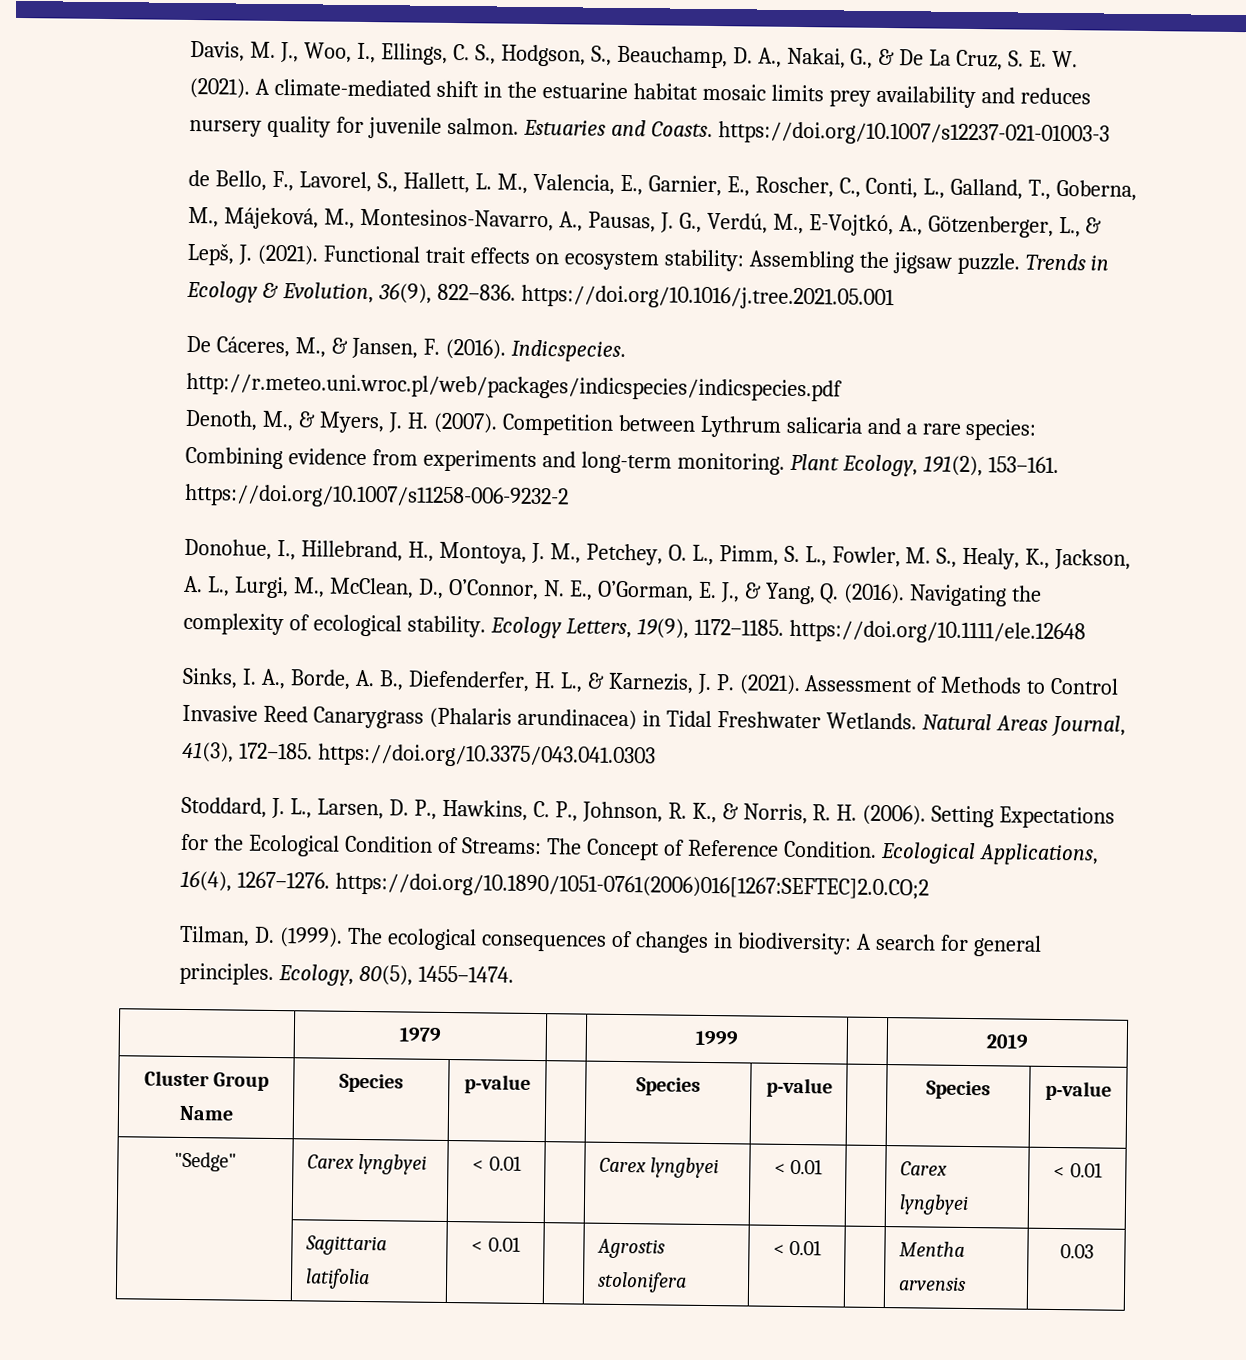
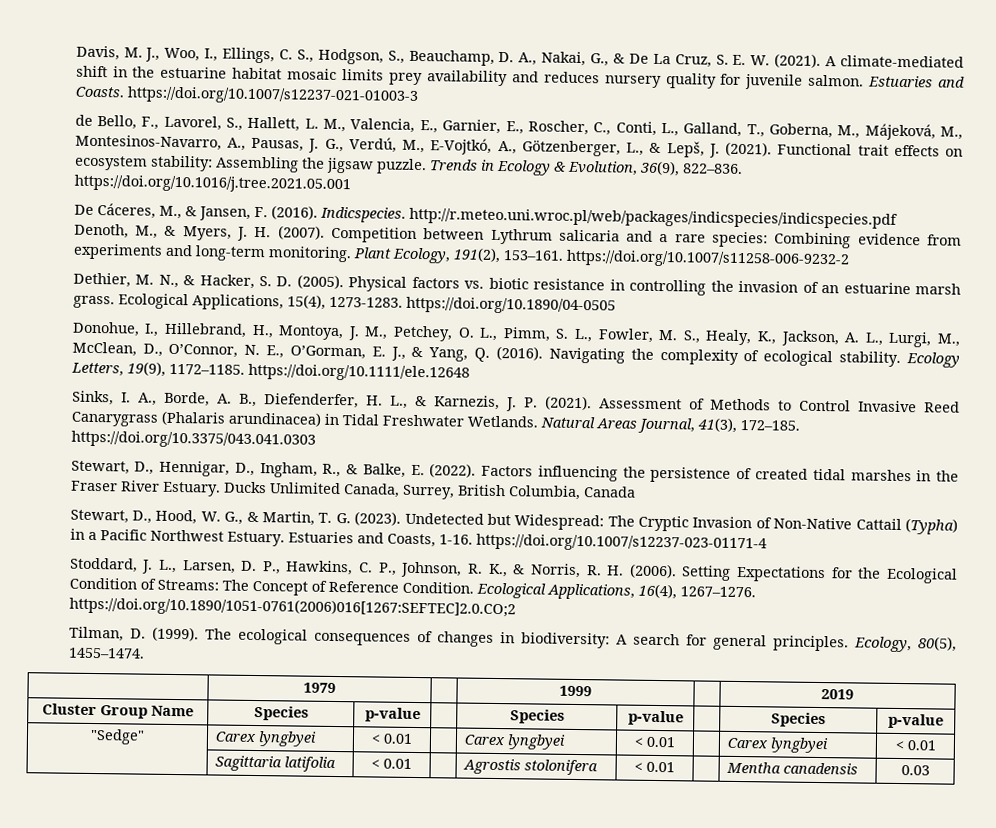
(570, 496) none -> [72,272,961,296] [72,293,616,315] // Dethier, M. N., & Hacker, S. D. (2005). Physical factors vs. biotic resistance in controlling the invasion of an estuarine marsh grass. Ecological Applications, 15(4), 1273-1283. https://doi.org/10.1890/04-0505
(657, 756) none -> [70,460,960,483] [70,480,636,501] [69,509,958,535] [69,528,767,553] // Stewart, D., Hennigar, D., Ingham, R., & Balke, E. (2022). Factors influencing the persistence of created tidal marshes in the Fraser River Estuary. Ducks Unlimited Canada, Surrey, British Columbia, Canada // Stewart, D., Hood, W. G., & Martin, T. G. (2023). Undetected but Widespread: The Cryptic Invasion of Non-Native Cattail (Typha) in a Pacific Northwest Estuary. Estuaries and Coasts, 1-16. https://doi.org/10.1007/s12237-023-01171-4
[897,1276,966,1291] arvensis -> [782,762,858,775] canadensis

